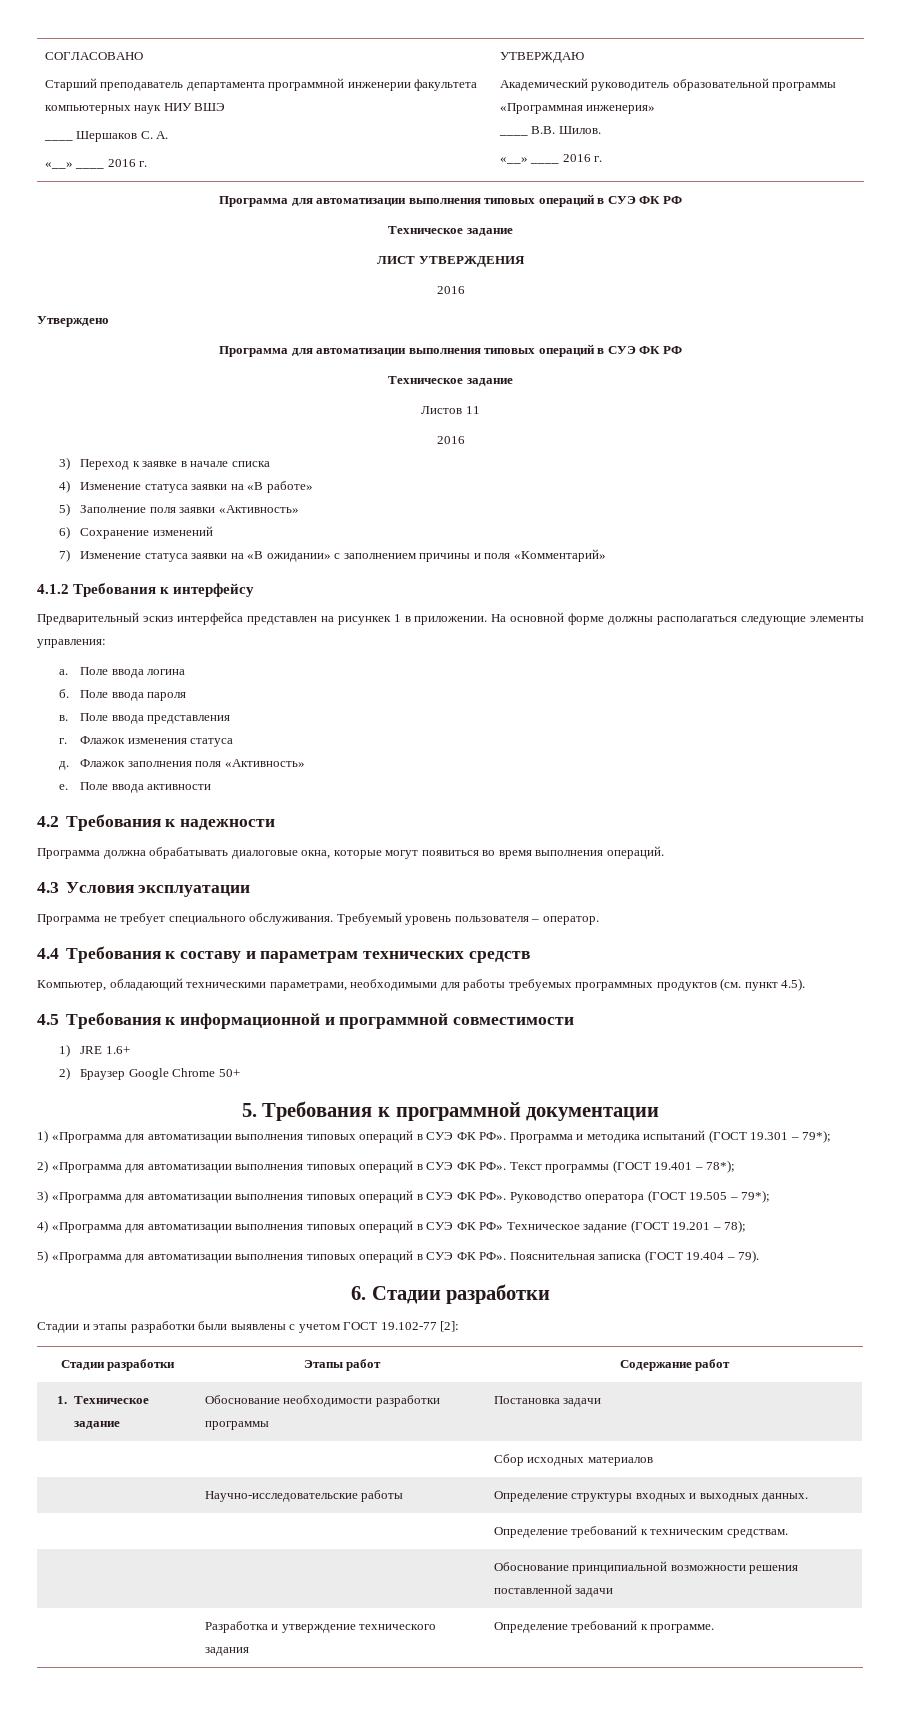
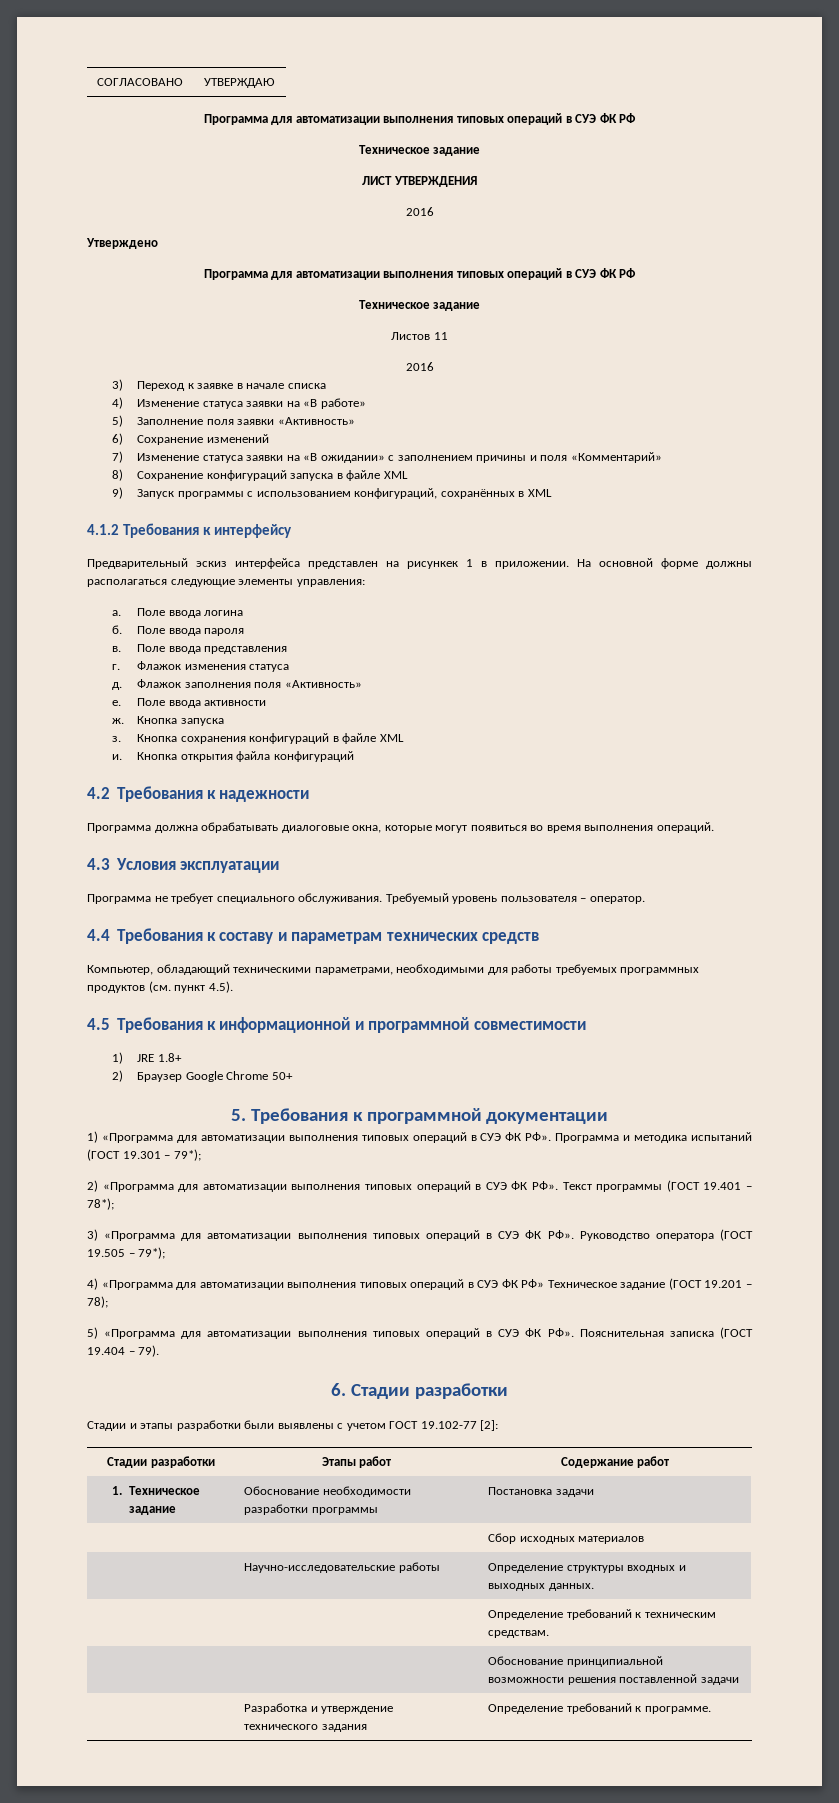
[44,78,478,91] [44,103,226,114] [43,131,169,142] [44,162,105,169] [107,159,148,167] [499,52,584,63] [499,78,837,91] [499,103,656,114] [498,134,528,136] [531,126,601,134] [499,157,560,164] [562,154,603,162] // Старший преподаватель департамента программной инженерии факультета компьютерных наук НИУ ВШЭ // ____ Шершаков С. А. // «__» ____ 2016 г. | УТВЕРЖДАЮ // Академический руководитель образовательной программы «Программная инженерия» // ____ В.В. Шилов. // «__» ____ 2016 г. -> [204,78,276,88] | УТВЕРЖДАЮ
(606, 555) none -> [112,469,408,481] [112,487,552,499] // 8) Сохранение конфигураций запуска в файле XML // 9) Запуск программы с использованием конфигураций, сохранённых в XML
(212, 787) none -> [112,716,224,726] [112,733,404,744] [112,751,354,762] // ж. Кнопка запуска // з. Кнопка сохранения конфигураций в файле XML // и. Кнопка открытия файла конфигураций
[105,1046,130,1054] 1.6+ -> [157,1053,182,1062] 1.8+

